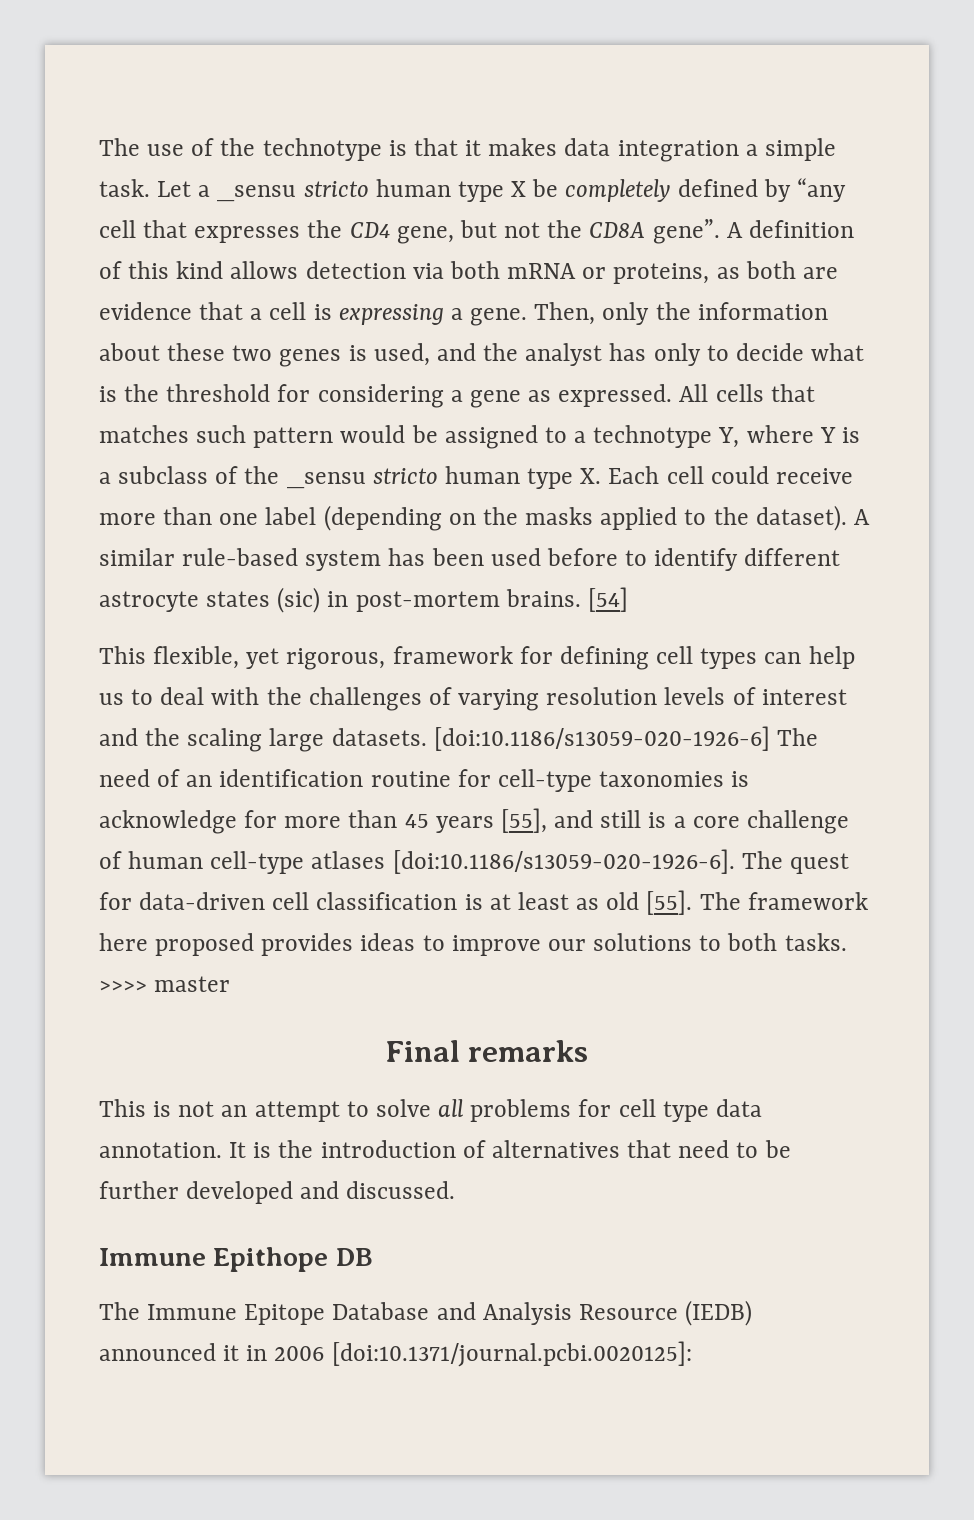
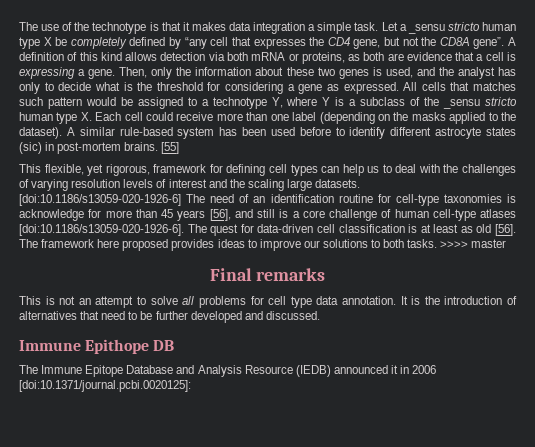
[587,587,628,612] [54] -> [161,142,180,154] [55]
[500,808,547,833] [55], -> [209,209,231,221] [56],
[646,890,693,915] [55]. -> [494,224,516,236] [56].

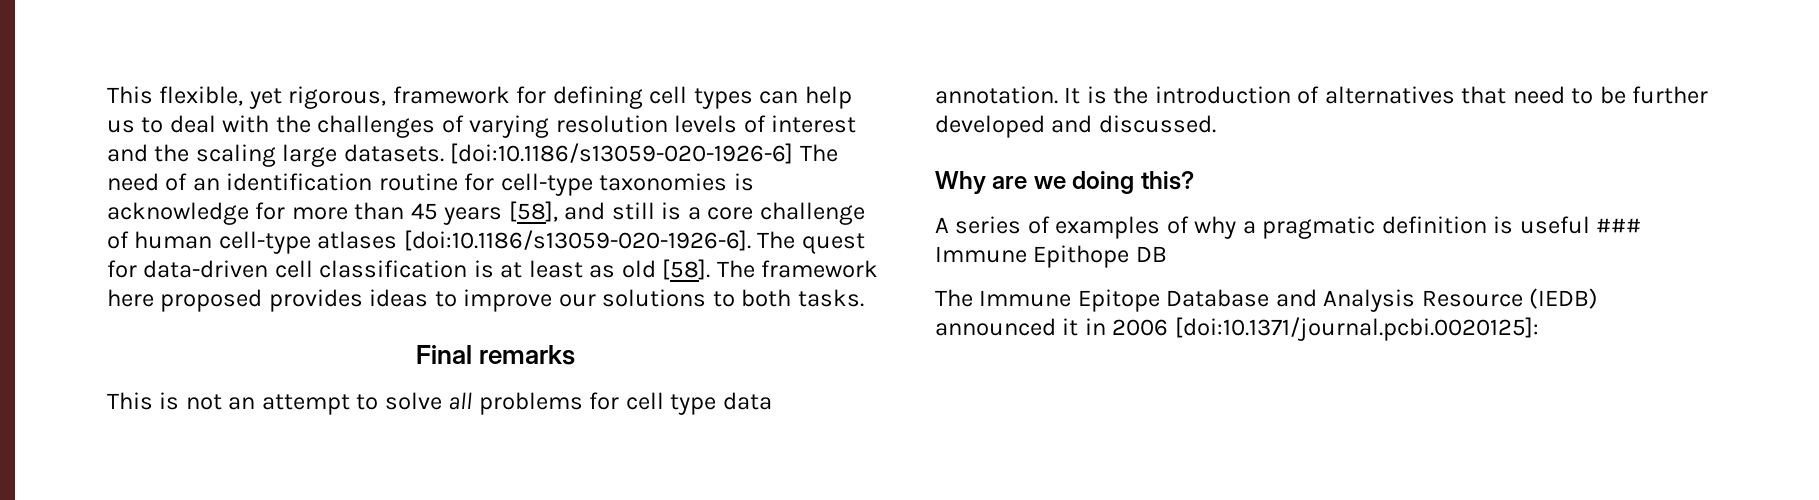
[19,22,516,34] [19,37,516,49] [19,52,516,64] [19,67,516,79] [19,82,516,94] [19,97,517,109] [19,112,517,124] [19,127,517,139] [19,142,180,154] The use of the technotype is that it makes data integration a simple task. Let a _sensu stricto human type X be completely defined by “any cell that expresses the CD4 gene, but not the CD8A gene”. A definition of this kind allows detection via both mRNA or proteins, as both are evidence that a cell is expressing a gene. Then, only the information about these two genes is used, and the analyst has only to decide what is the threshold for considering a gene as expressed. All cells that matches such pattern would be assigned to a technotype Y, where Y is a subclass of the _sensu stricto human type X. Each cell could receive more than one label (depending on the masks applied to the dataset). A similar rule-based system has been used before to identify different astrocyte states (sic) in post-mortem brains. [55] // -> (107, 95) none
[209,209,231,221] [56], -> [508,201,558,222] [58],
[494,224,516,236] [56]. -> [662,259,711,280] [58].
[440,239,507,248] >>>> master -> (864, 298) none
(320, 315) none -> [935,171,1194,194] [935,216,1642,239] Why are we doing this? // A series of examples of why a pragmatic definition is useful ###

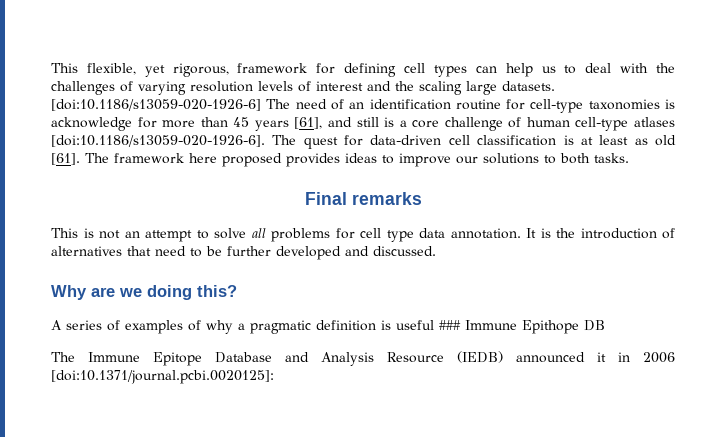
[508,201,558,222] [58], -> [294,117,323,129] [61],
[662,259,711,280] [58]. -> [51,153,80,165] [61].

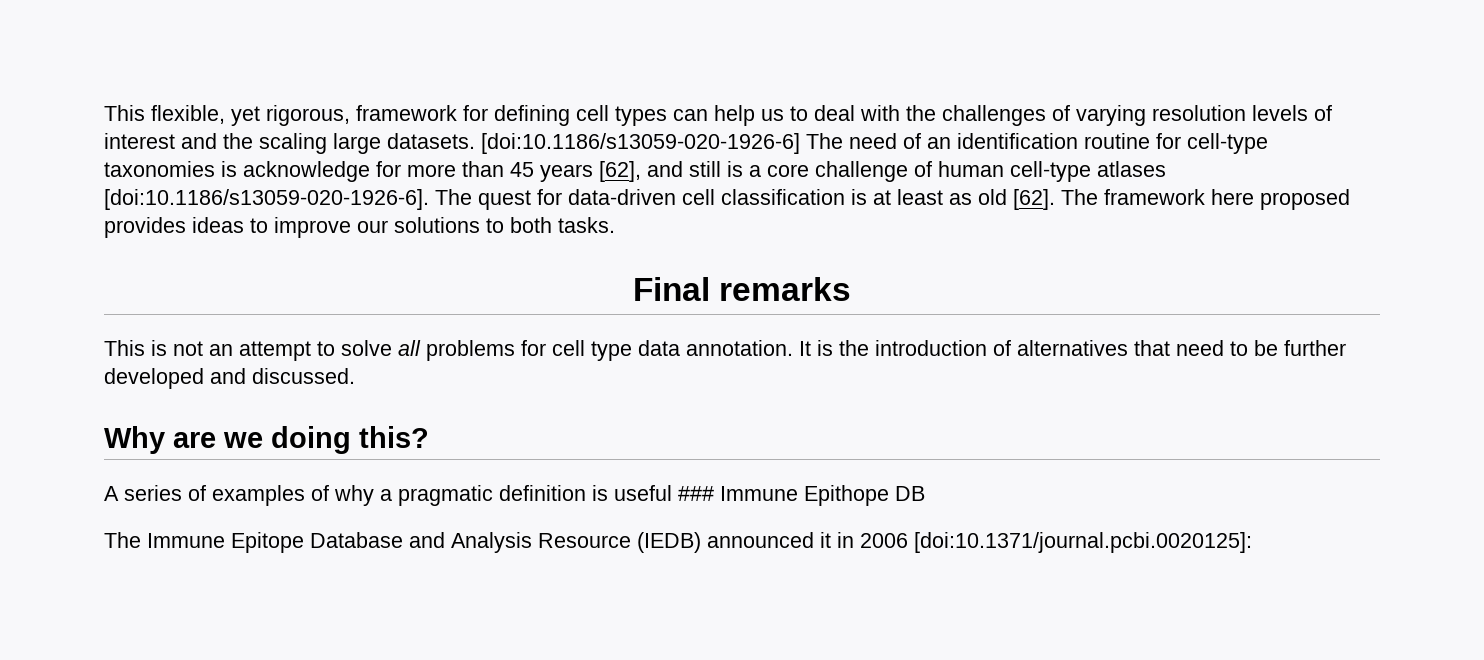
[294,117,323,129] [61], -> [599,161,641,182] [62],
[51,153,80,165] [61]. -> [1013,189,1055,210] [62].

